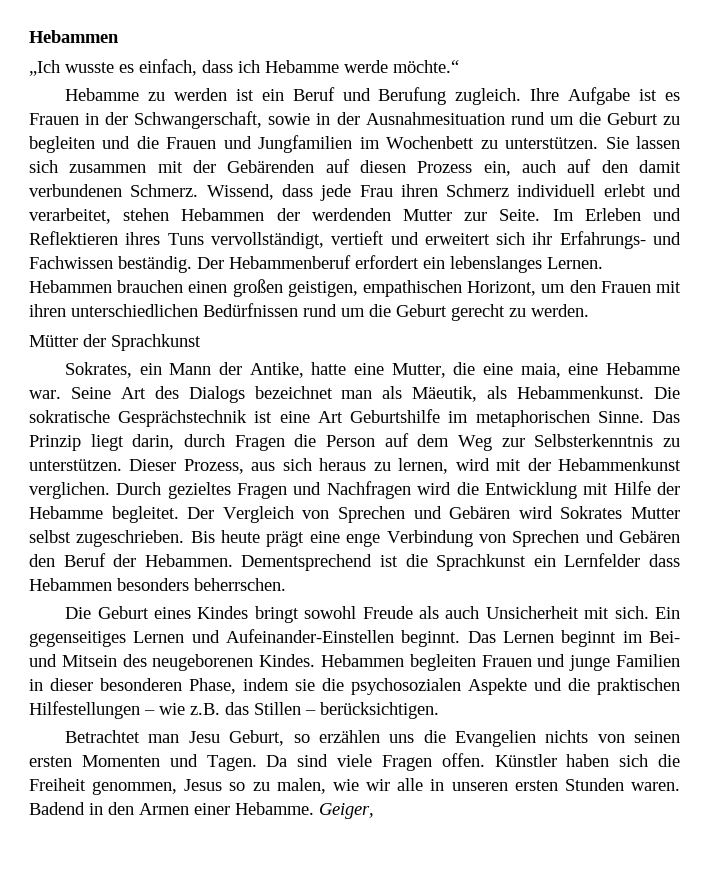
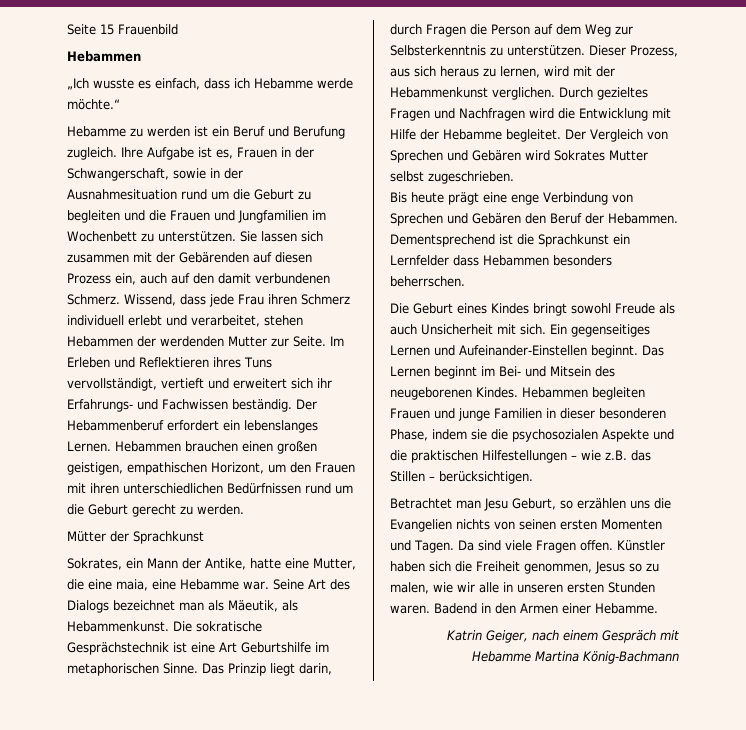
(29, 36) none -> [67,24,178,35] Seite 15 Frauenbild //
[665,92,681,101] es -> [216,149,233,159] es,
(185, 538) none -> (514, 177) //
[319,803,374,819] Geiger, -> [447,630,679,643] [472,651,679,664] // Katrin Geiger, nach einem Gespräch mit Hebamme Martina König-Bachmann

